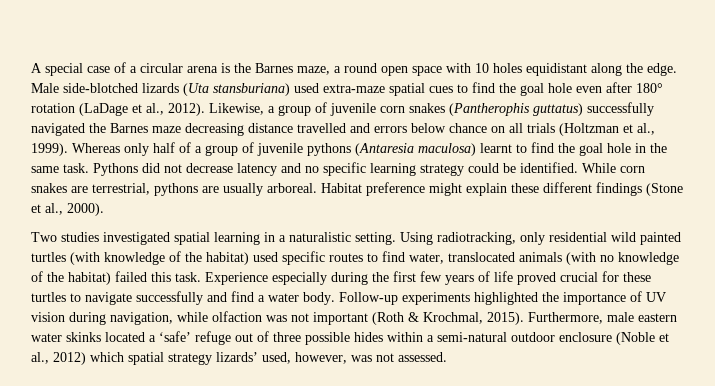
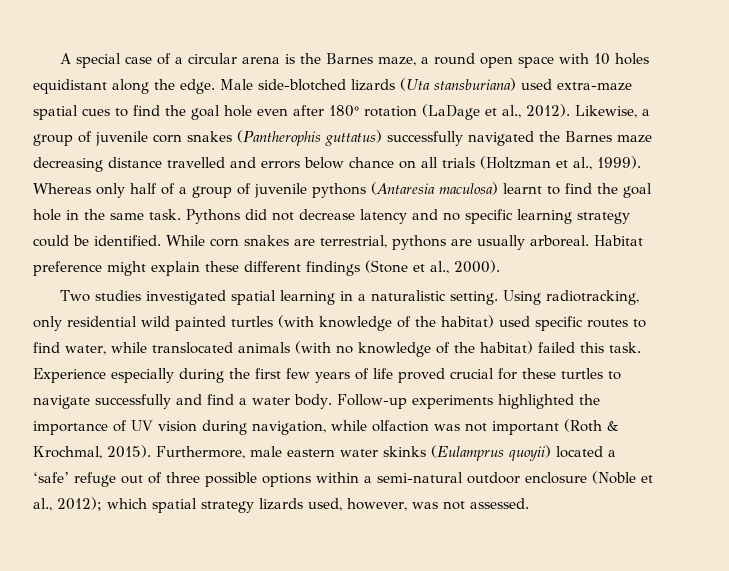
(444, 258) none -> [111,342,147,353] while
(101, 337) none -> [431,445,551,461] (Eulamprus quoyii)
[354,332,383,342] hides -> [262,473,311,487] options
[53,352,86,365] 2012) -> [57,497,102,511] 2012);
[216,352,258,362] lizards’ -> [259,498,303,510] lizards

